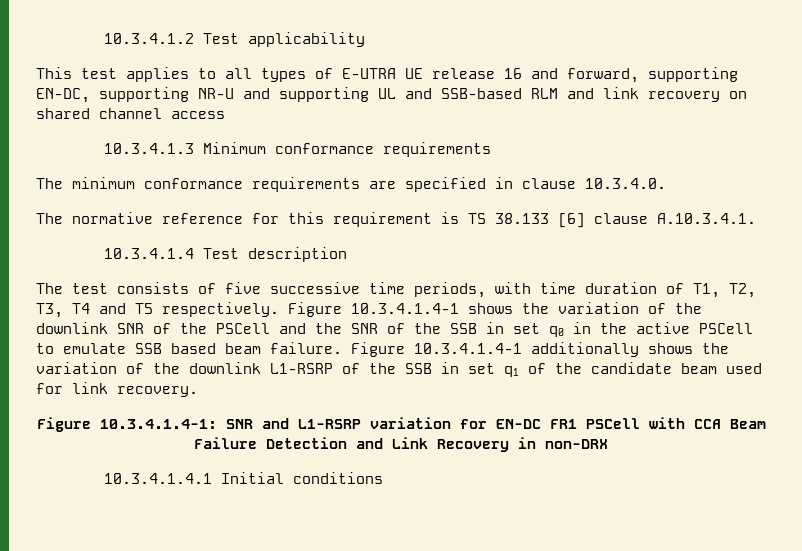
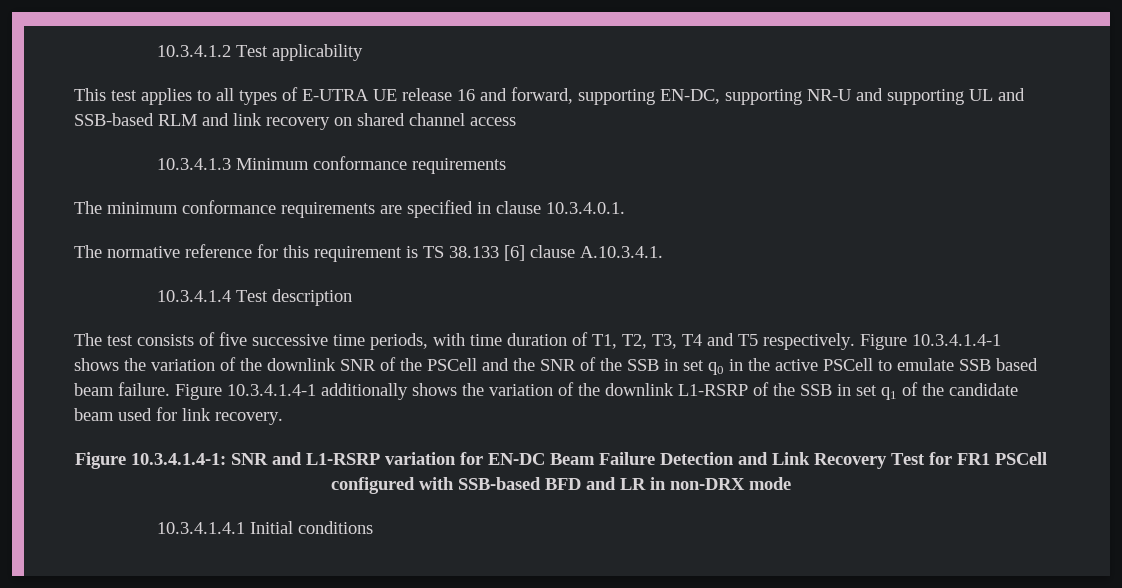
[585,178,666,189] 10.3.4.0. -> [546,202,625,214] 10.3.4.0.1.
[549,417,721,429] FR1 PSCell with CCA -> (545, 459) none
(509, 445) none -> [891,452,1047,465] [331,477,646,494] Test for FR1 PSCell configured with SSB-based BFD and LR
(608, 444) none -> [749,477,791,490] mode

